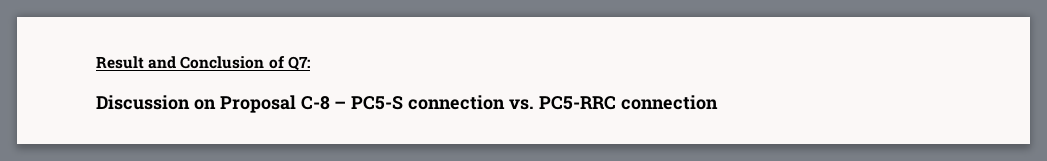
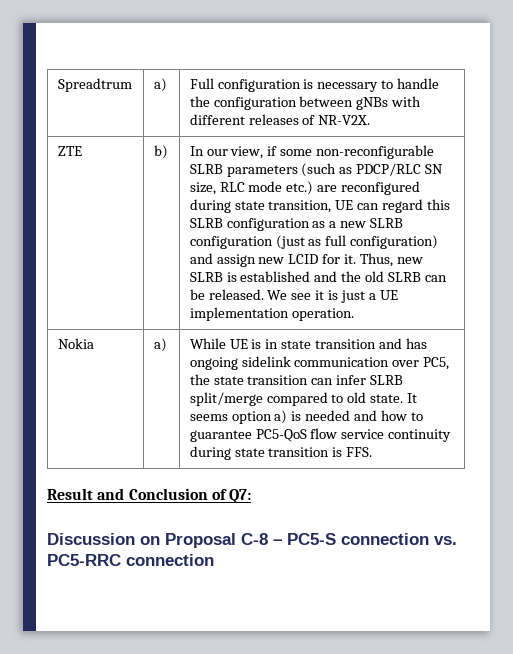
(96, 62) none -> [57,78,132,92] [153,78,167,92] [189,78,440,92] [189,96,422,110] [189,114,371,125] [57,146,82,156] [153,145,168,159] [189,145,435,159] [189,163,444,177] [189,181,421,195] [189,199,451,213] [189,218,404,231] [189,235,439,249] [189,253,423,267] [189,271,447,282] [189,289,398,303] [189,307,354,321] [57,338,94,349] [153,338,167,352] [189,338,427,349] [189,356,450,370] [189,374,404,385] [189,392,418,406] [189,410,423,424] [189,428,452,442] [189,446,373,460] Spreadtrum | a) | Full configuration is necessary to handle the configuration between gNBs with different releases of NR-V2X. // ZTE | b) | In our view, if some non-reconfigurable SLRB parameters (such as PDCP/RLC SN size, RLC mode etc.) are reconfigured during state transition, UE can regard this SLRB configuration as a new SLRB configuration (just as full configuration) and assign new LCID for it. Thus, new SLRB is established and the old SLRB can be released. We see it is just a UE implementation operation. // Nokia | a) | While UE is in state transition and has ongoing sidelink communication over PC5, the state transition can infer SLRB split/merge compared to old state. It seems option a) is needed and how to guarantee PC5-QoS flow service continuity during state transition is FFS. //

